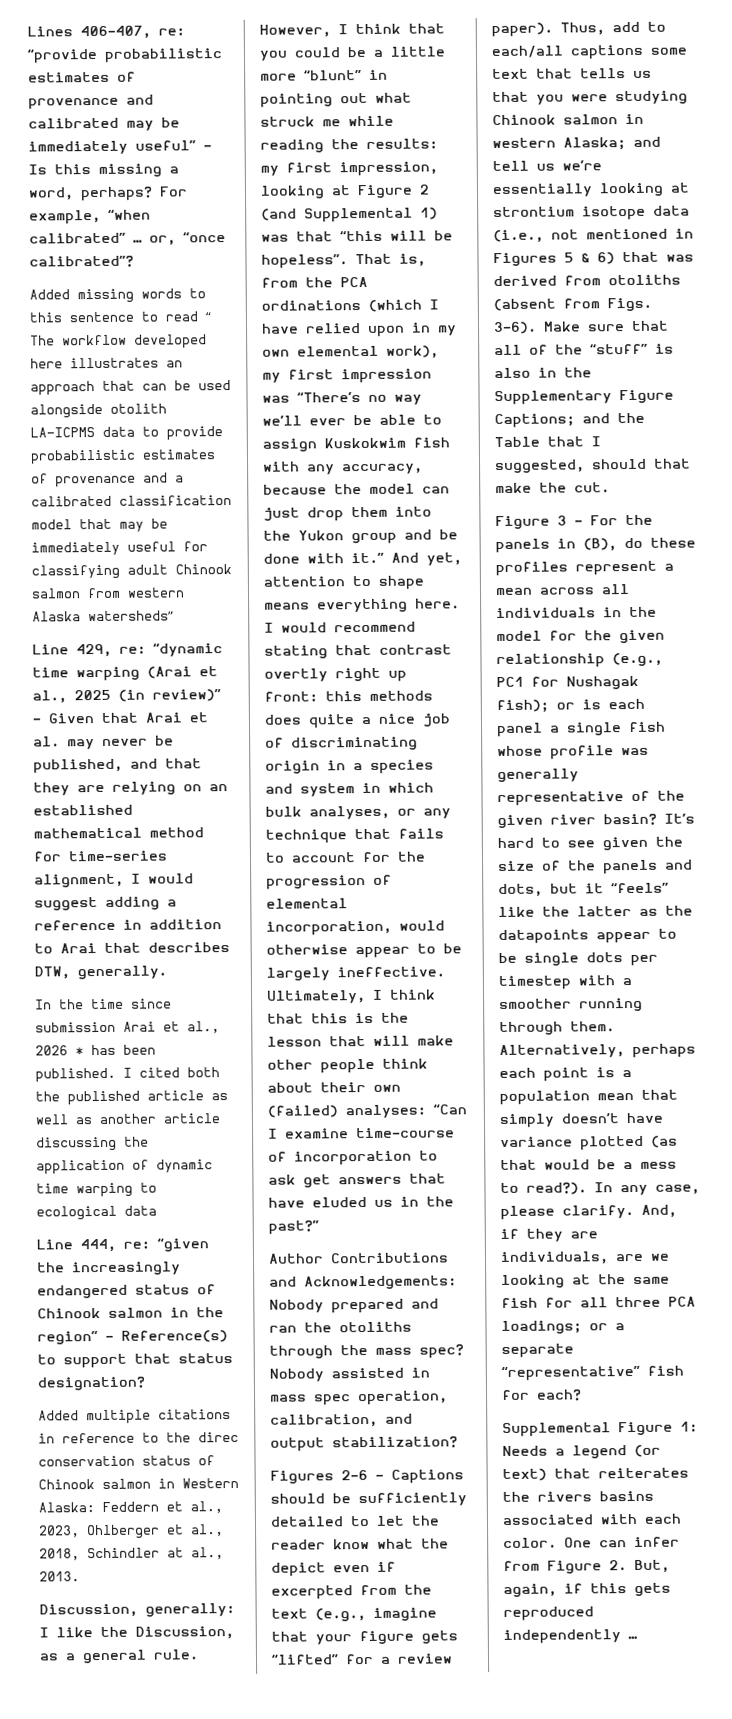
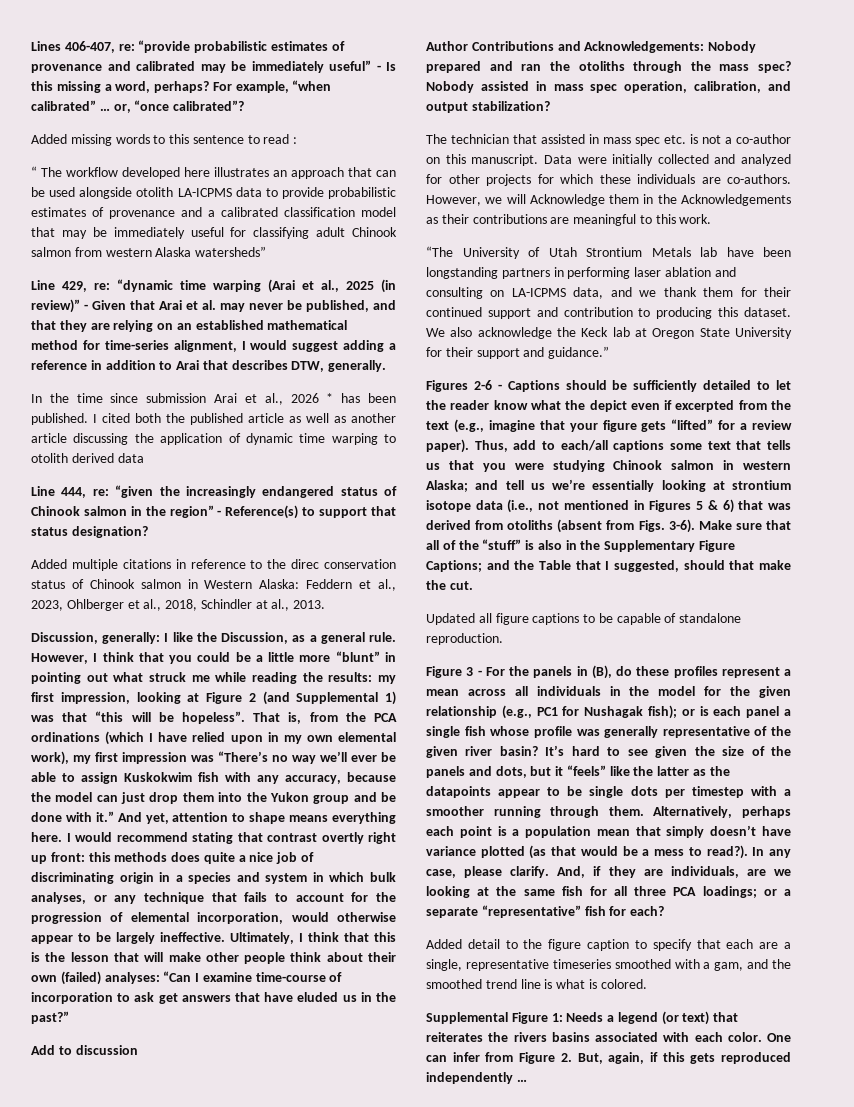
(198, 316) none -> [293,137,298,144] : //
[36,1205,117,1221] ecological -> [31,453,114,463] otolith derived
(319, 1227) none -> [31,1045,138,1055] // Add to discussion
(458, 1442) none -> [426,134,791,146] [426,154,791,166] [426,174,791,186] [426,194,791,206] [426,214,712,226] [426,246,791,259] [426,267,736,279] [426,287,792,299] [426,307,791,319] [426,327,792,339] [426,346,610,359] // The technician that assisted in mass spec etc. is not a co-author on this manuscript. Data were initially collected and analyzed for other projects for which these individuals are co-authors. However, we will Acknowledge them in the Acknowledgements as their contributions are meaningful to this work. // “The University of Utah Strontium Metals lab have been longstanding partners in performing laser ablation and consulting on LA-ICPMS data, and we thank them for their continued support and contribution to producing this dataset. We also acknowledge the Keck lab at Oregon State University for their support and guidance.”
(610, 487) none -> [426,613,742,625] [426,633,503,645] // Updated all figure captions to be capable of standalone reproduction.
(582, 1395) none -> [426,939,791,951] [426,959,791,971] [426,979,647,989] // Added detail to the figure caption to specify that each are a single, representative timeseries smoothed with a gam, and the smoothed trend line is what is colored.

